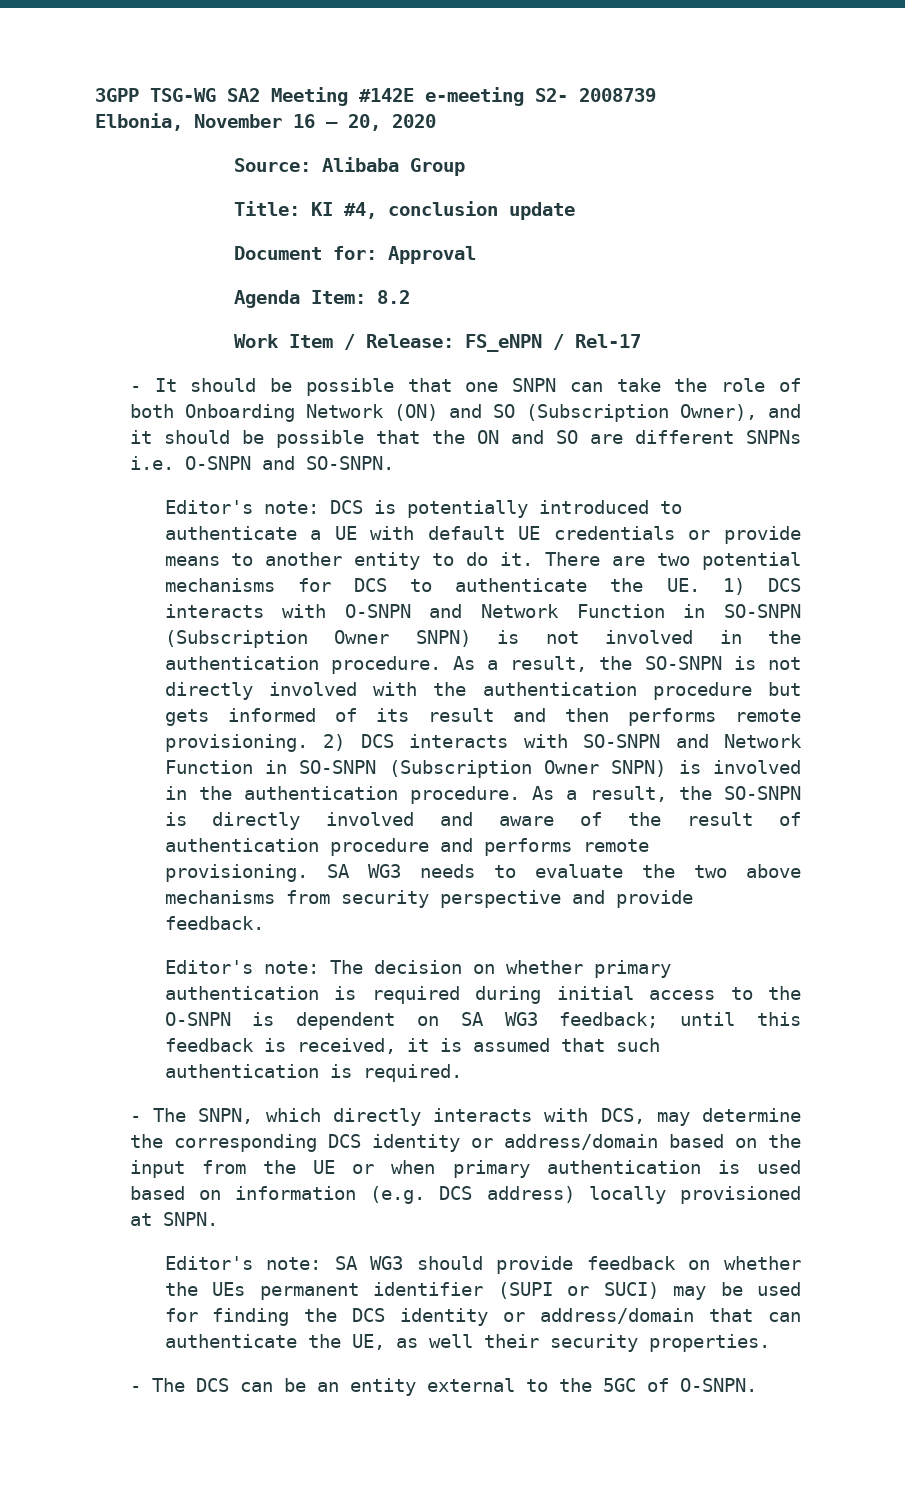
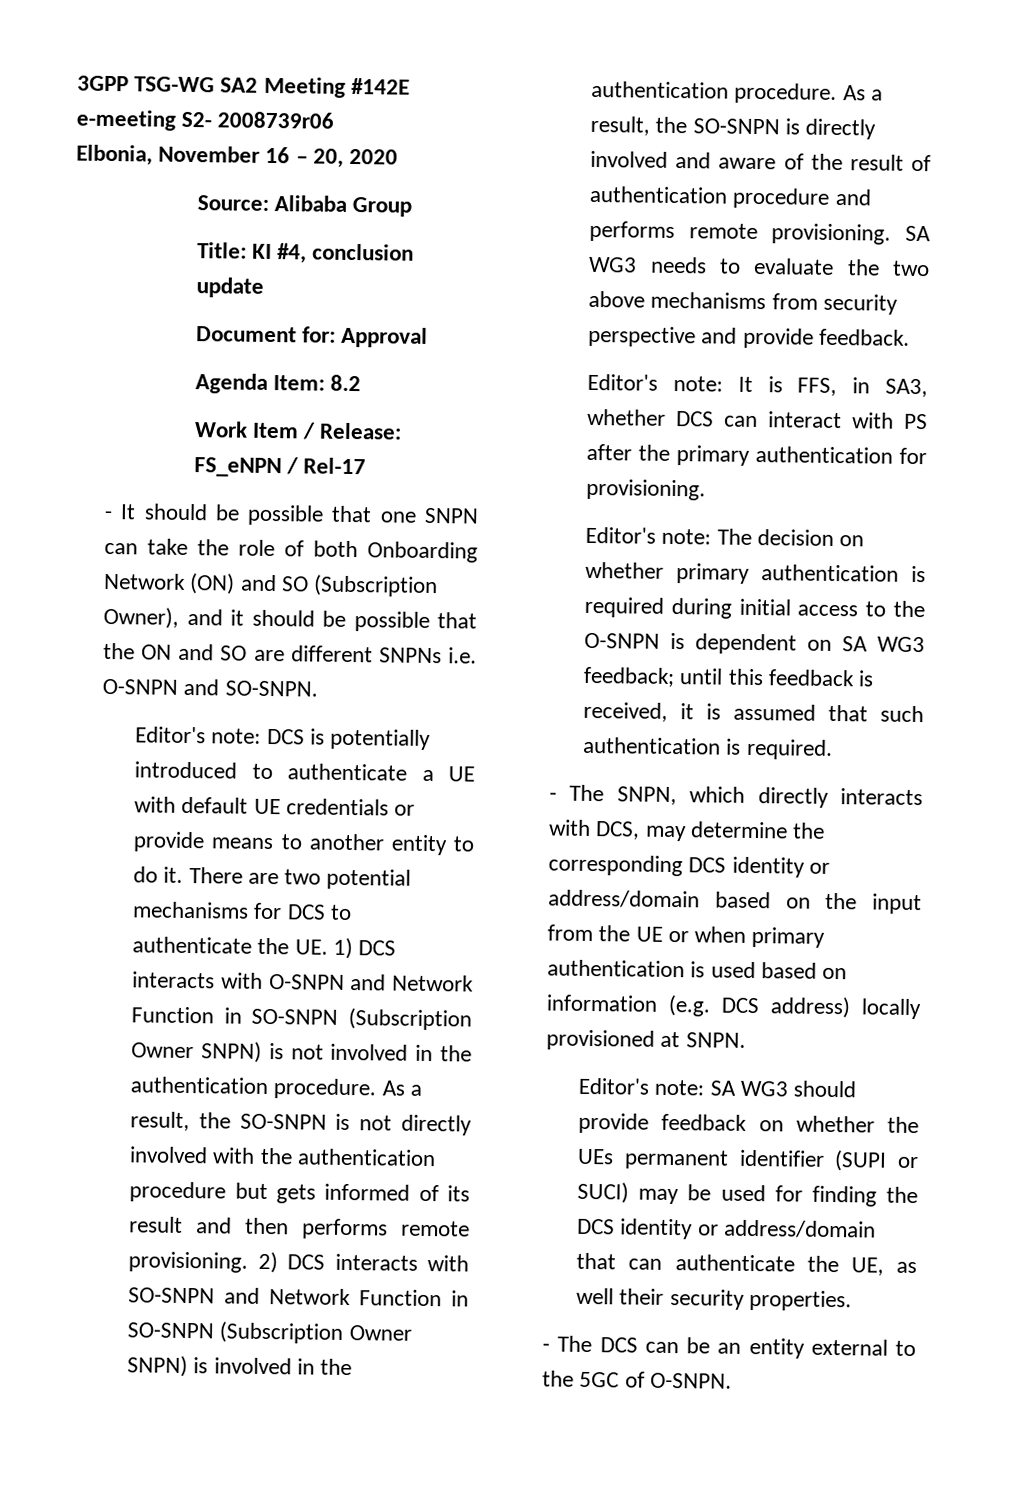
[579,88,656,102] 2008739 -> [217,111,335,129] 2008739r06
(264, 923) none -> [587,373,928,398] [587,408,928,430] [586,443,927,466] [586,478,707,501] // Editor's note: It is FFS, in SA3, whether DCS can interact with PS after the primary authentication for provisioning.

